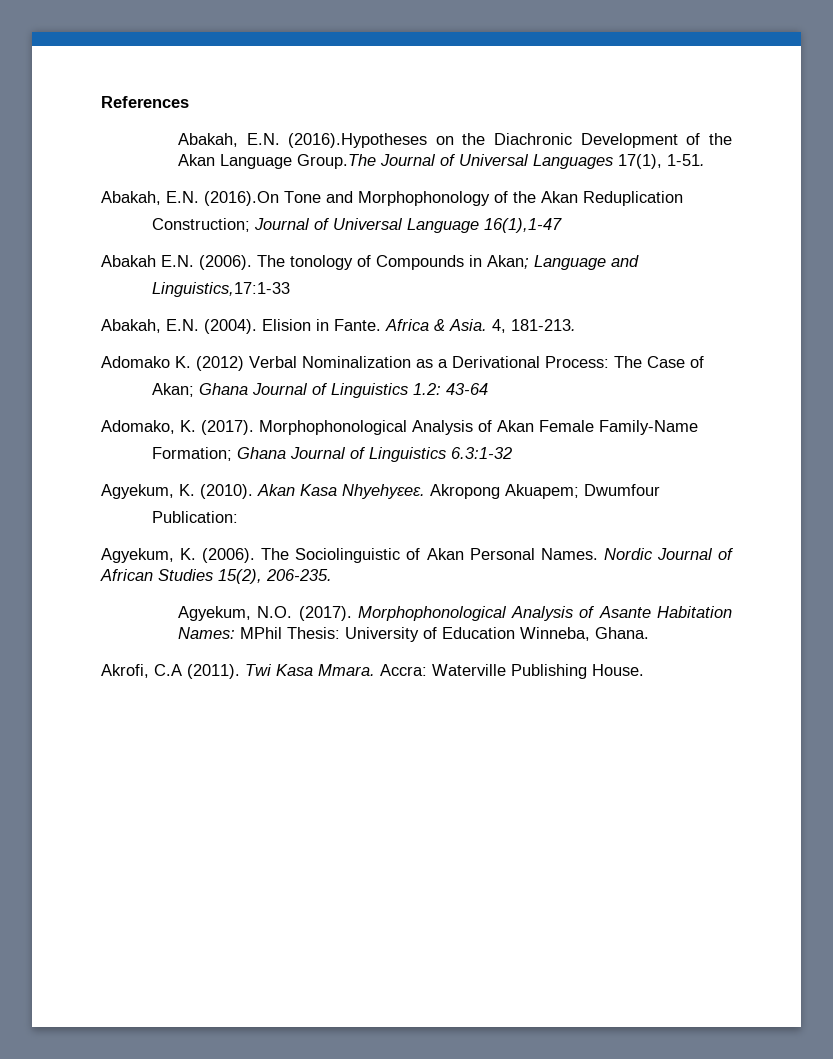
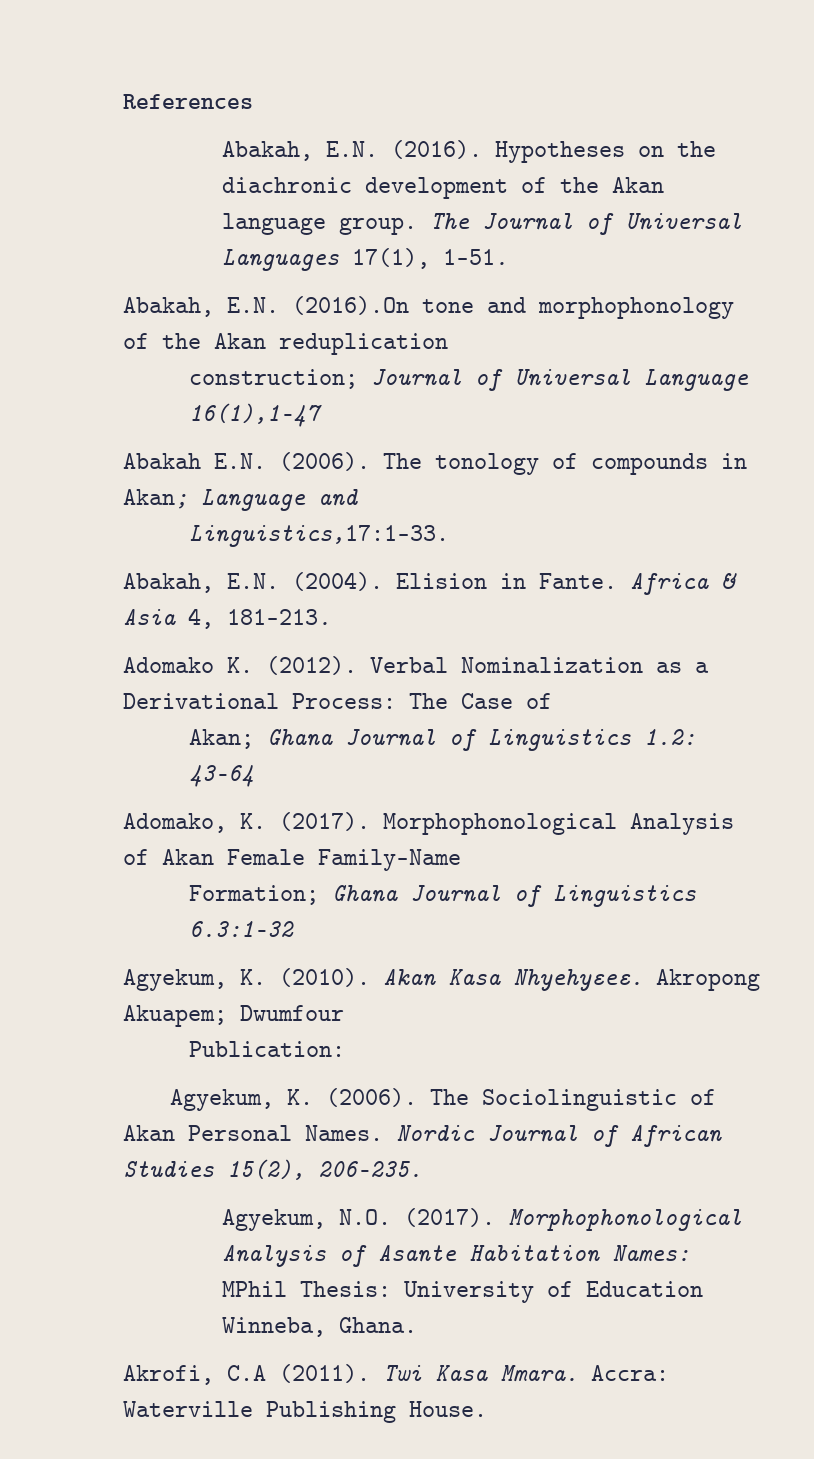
[288,133,732,148] [177,154,376,169] (2016).Hypotheses on the Diachronic Development of the Akan Language Group.The -> [390,140,716,163] [221,177,664,199] [221,213,470,235] (2016). Hypotheses on the diachronic development of the Akan language group. The
[284,191,683,206] [152,218,251,232] Tone and Morphophonology of the Akan Reduplication // Construction; -> [422,297,734,319] [123,333,448,355] [188,369,358,389] tone and morphophonology of the Akan reduplication // construction;
[376,255,464,270] Compounds -> [591,453,708,475] compounds
[152,282,291,297] Linguistics,17:1-33 -> [188,525,449,547] Linguistics,17:1-33.
[449,319,487,331] Asia. -> [123,609,176,625] Asia
[196,356,244,371] (2012) -> [266,656,357,675] (2012).

